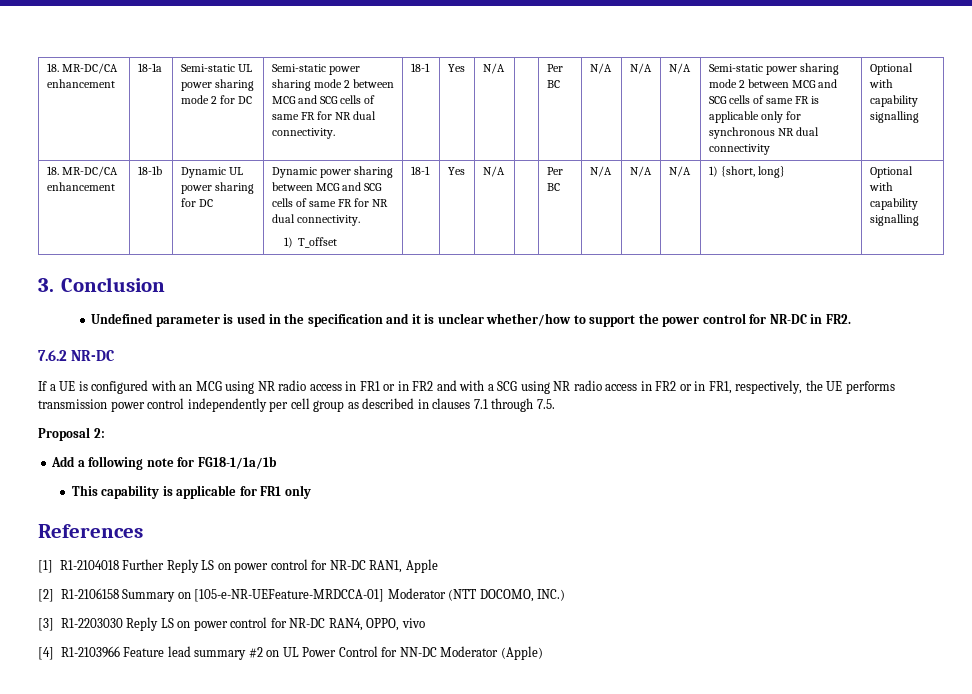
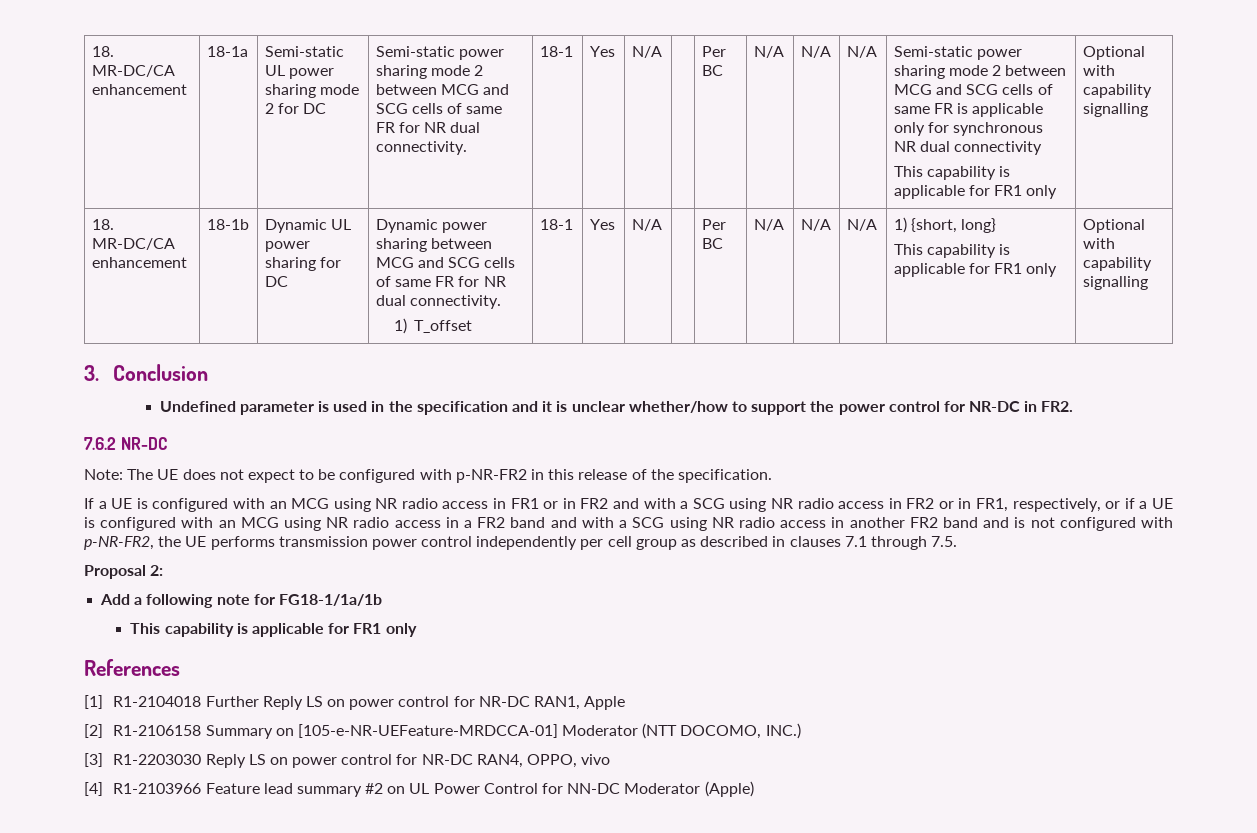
(770, 149) none -> [893,166,1011,180] [893,185,1058,199] // This capability is applicable for FR1 only
(786, 172) none -> [893,244,1011,258] [893,263,1058,277] // This capability is applicable for FR1 only
(115, 355) none -> [84,469,772,483] // Note: The UE does not expect to be configured with p-NR-FR2 in this release of the specification.
(803, 387) none -> [1105,498,1173,509] [84,517,1174,531] [84,536,154,550] or if a UE is configured with an MCG using NR radio access in a FR2 band and with a SCG using NR radio access in another FR2 band and is not configured with p-NR-FR2,

